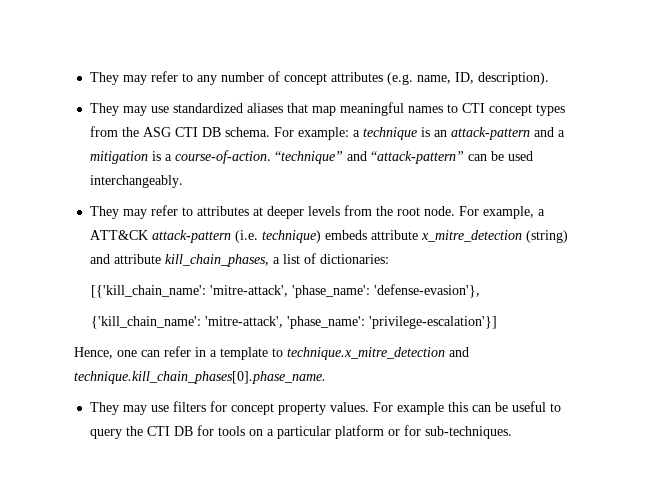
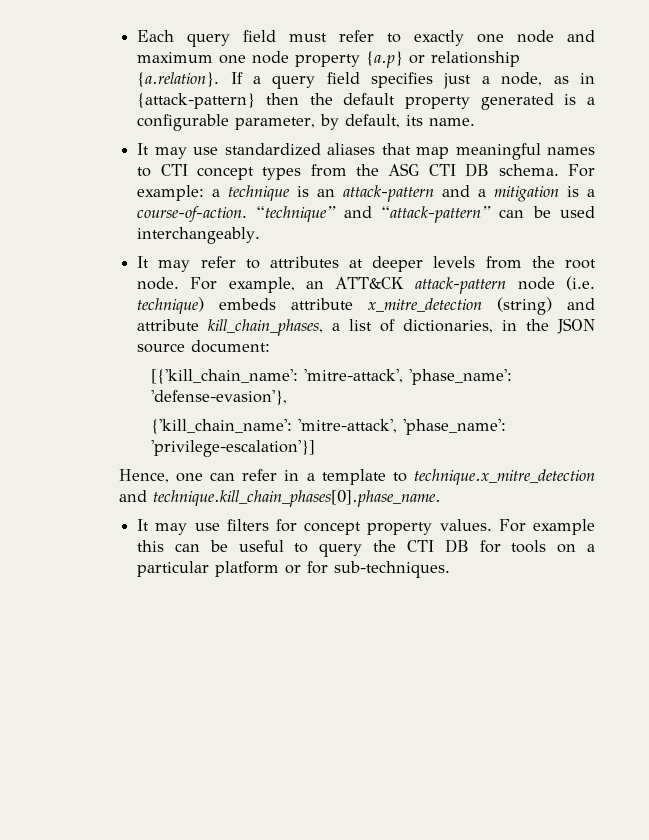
[89,71,549,85] [89,103,119,116] They may refer to any number of concept attributes (e.g. name, ID, description). // They -> [137,30,595,47] [137,51,521,68] [137,72,595,89] [137,93,595,110] [137,114,476,131] [137,143,150,155] Each query field must refer to exactly one node and maximum one node property {a.p} or relationship {a.relation}. If a query field specifies just a node, as in {attack-pattern} then the default property generated is a configurable parameter, by default, its name. // It
[89,206,119,219] They -> [137,256,150,268] It
[537,209,545,216] a -> [305,281,324,289] an
(231, 236) none -> [517,277,555,290] node
[319,254,389,264] dictionaries: -> [403,318,595,334] [137,340,271,353] dictionaries, in the JSON source document:
[89,402,119,415] They -> [137,519,150,531] It

